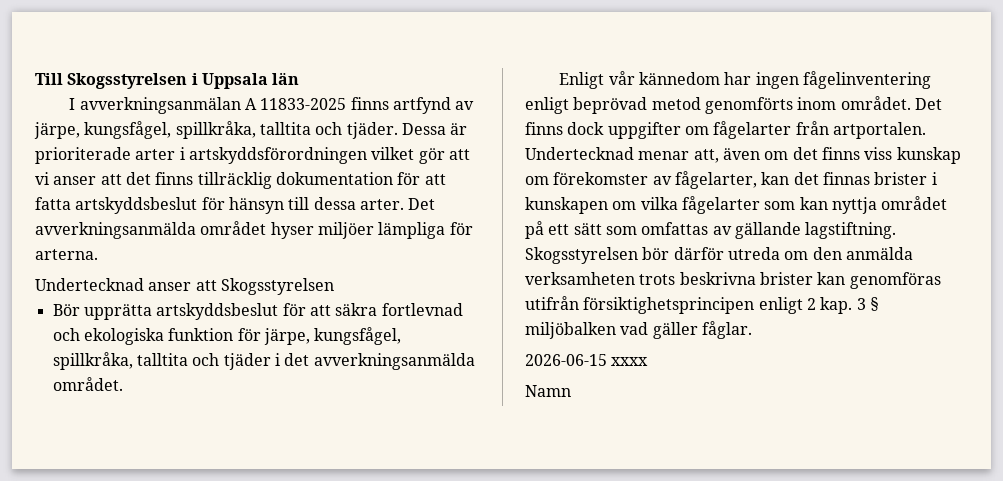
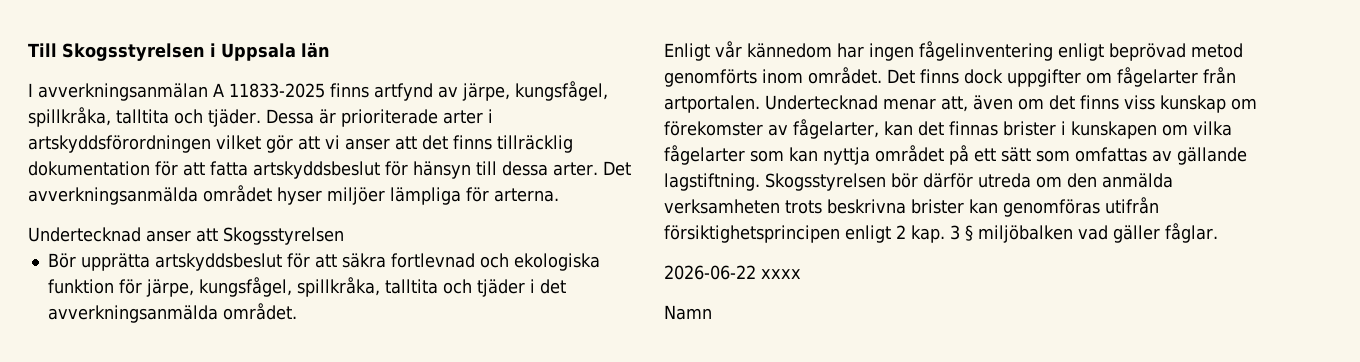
[525,354,607,366] 2026-06-15 -> [664,265,756,280] 2026-06-22

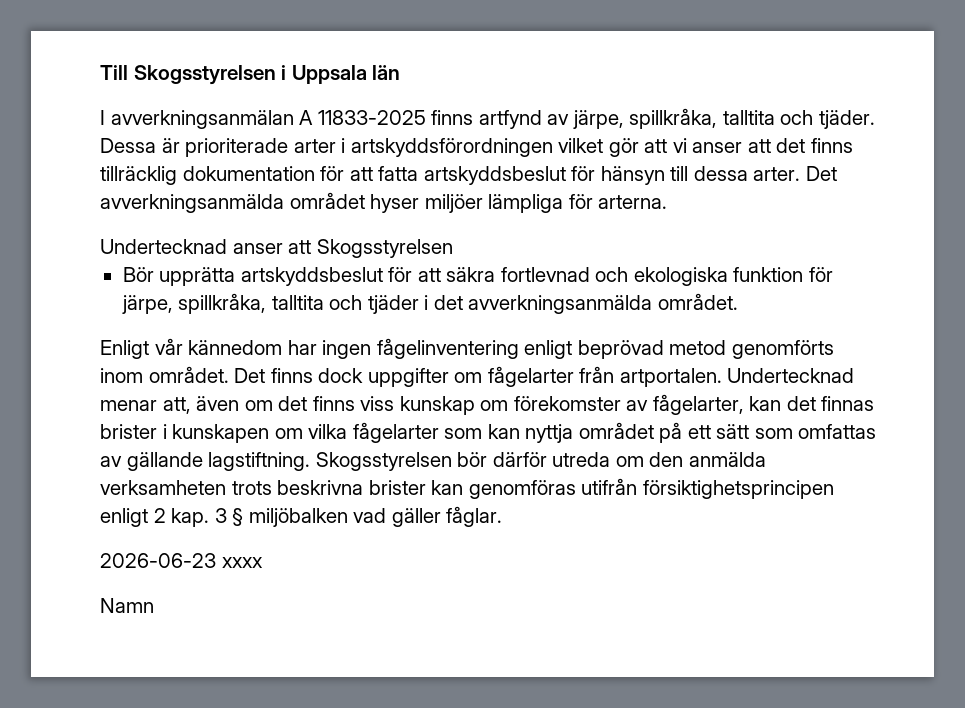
[515,81,608,101] kungsfågel, -> (624, 119) none
[198,277,292,297] kungsfågel, -> (173, 304) none
[664,265,756,280] 2026-06-22 -> [100,553,216,568] 2026-06-23

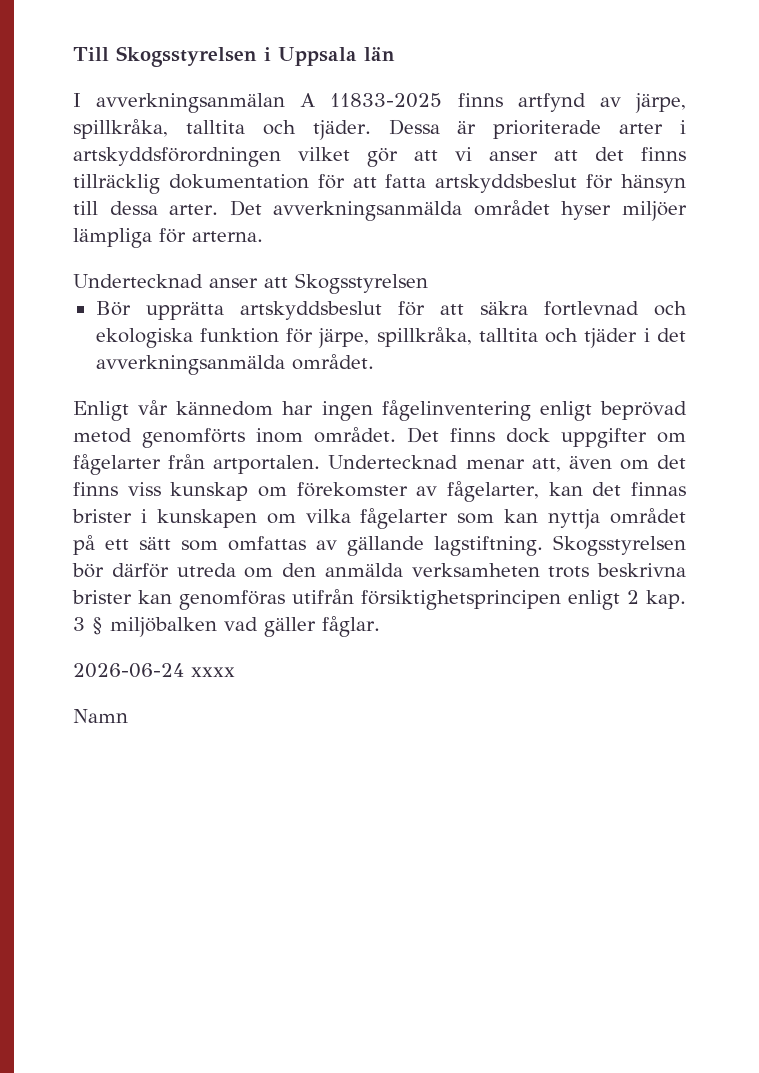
[100,553,216,568] 2026-06-23 -> [73,663,184,678] 2026-06-24

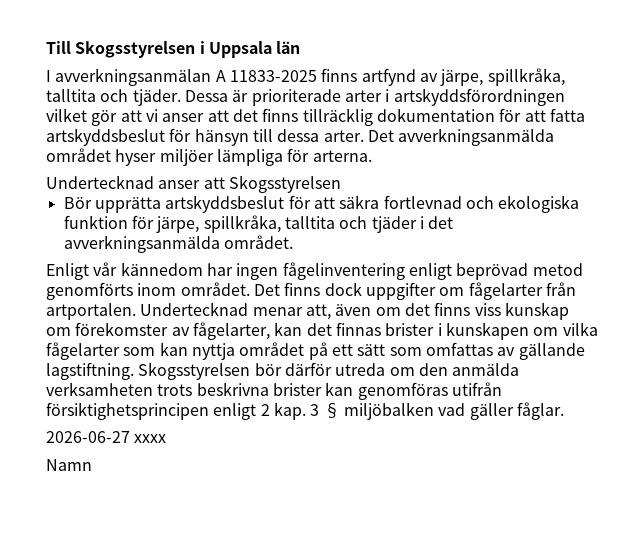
[73,663,184,678] 2026-06-24 -> [46,431,130,443] 2026-06-27

